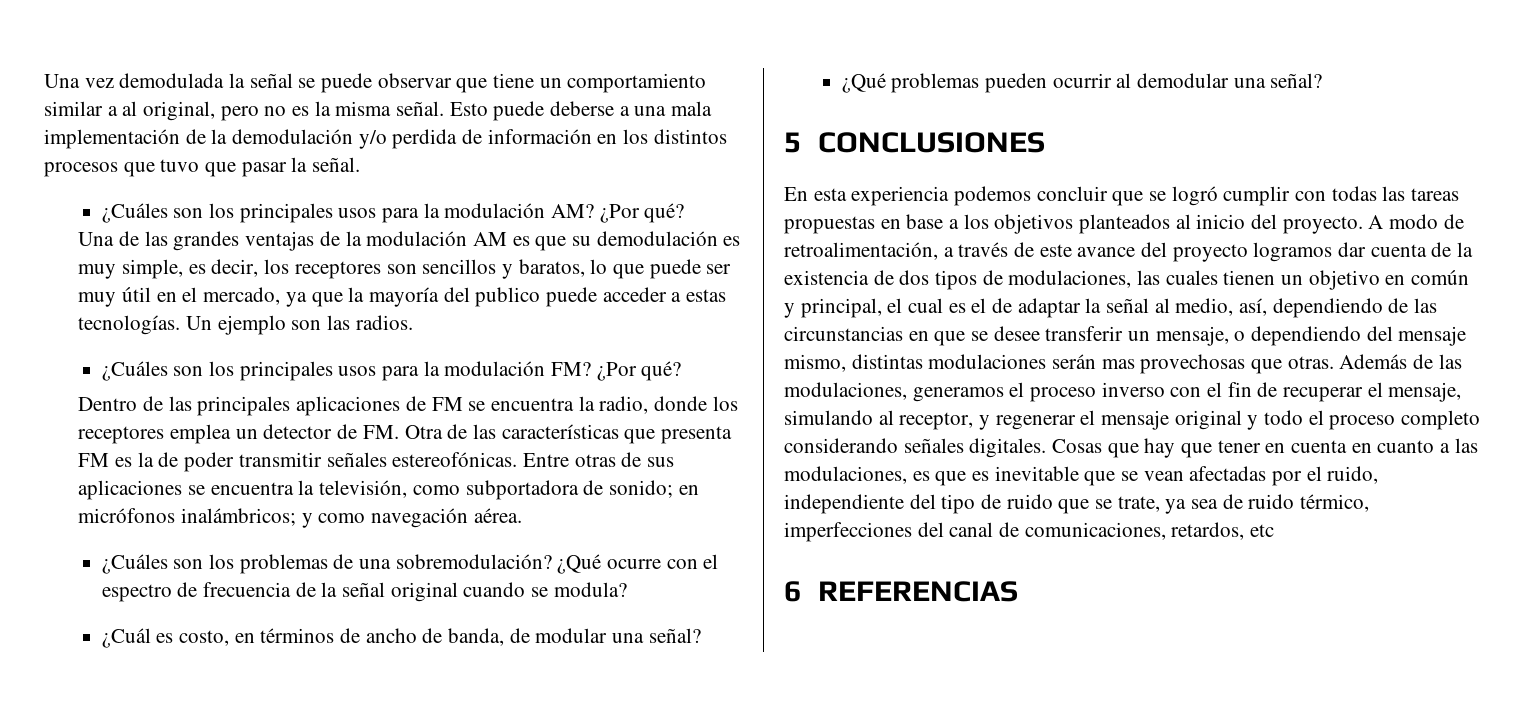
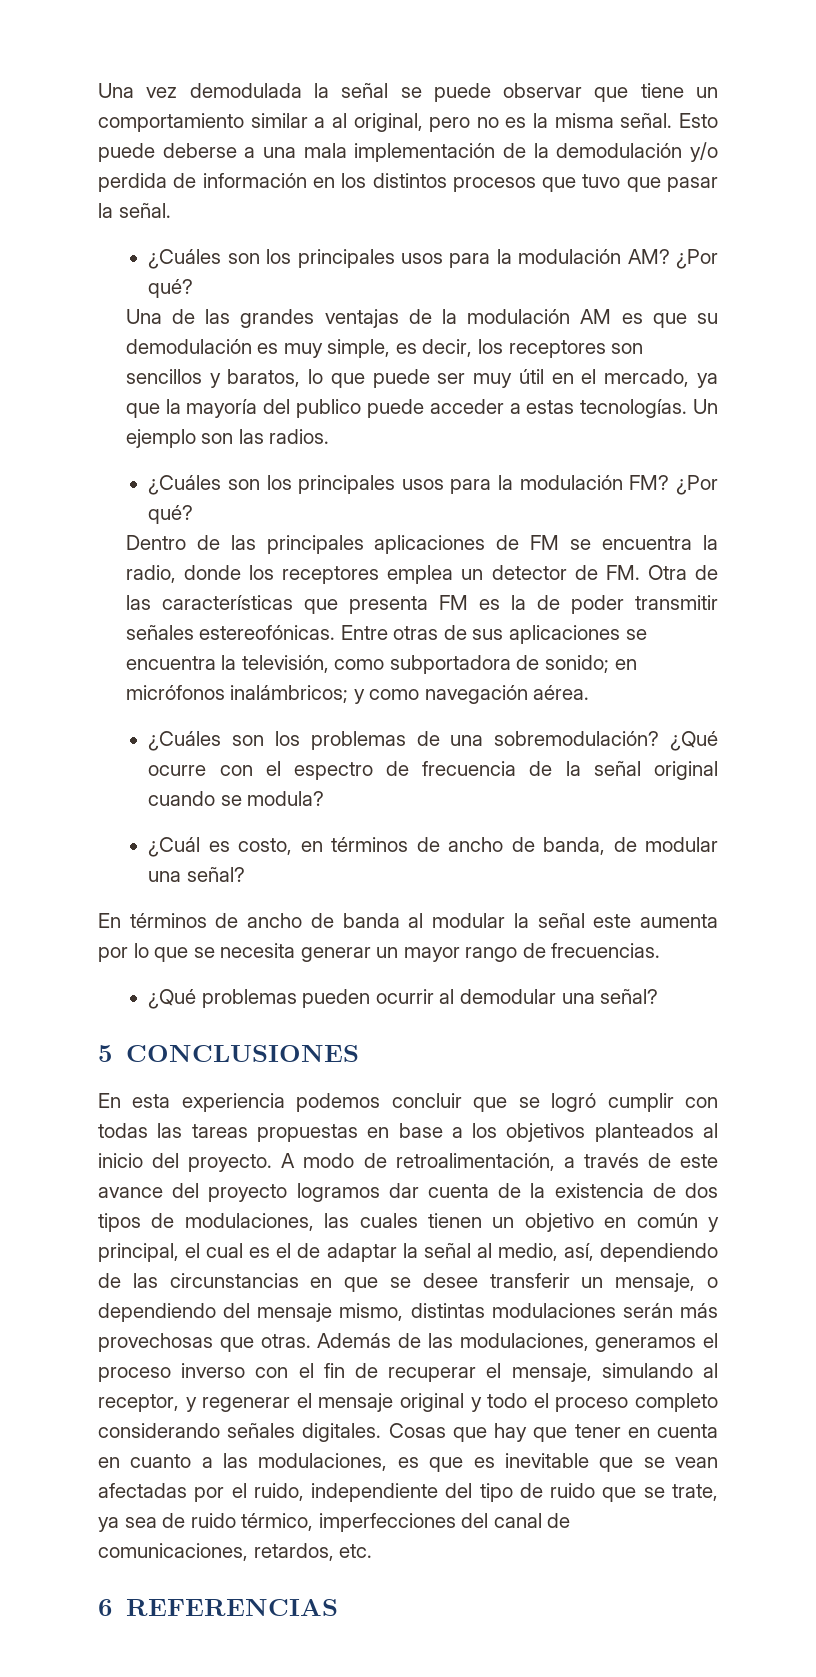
(701, 635) none -> [98,913,719,928] [98,943,661,962] // En términos de ancho de banda al modular la señal este aumenta por lo que se necesita generar un mayor rango de frecuencias.
[1101,359,1135,369] mas -> [680,1303,718,1318] más
[1250,524,1275,537] etc -> [339,1544,373,1558] etc.

